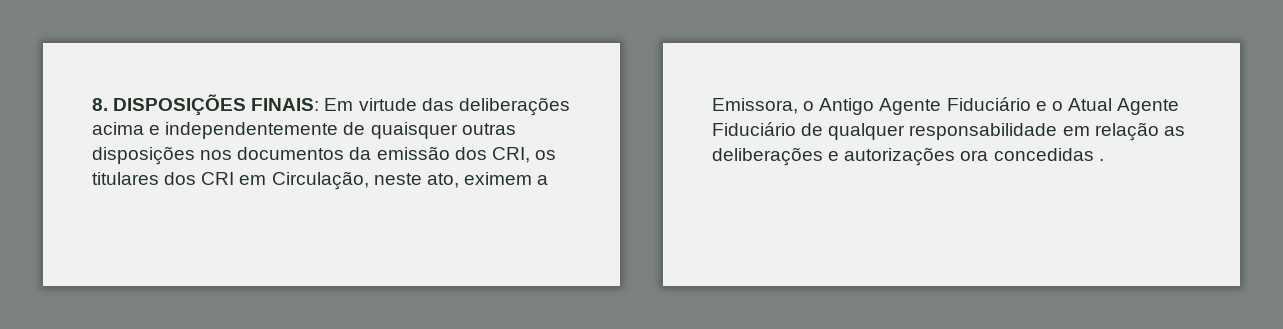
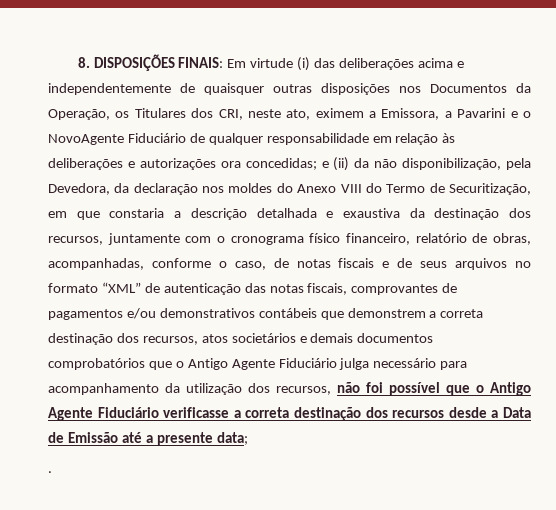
(417, 104) none -> [297,57,311,71] (i)
[237,146,556,163] [92,171,369,190] documentos da emissão dos CRI, os titulares dos CRI em Circulação, -> [430,83,531,93] [48,108,243,120] Documentos da Operação, os Titulares dos CRI,
[803,97,1180,115] o Antigo Agente Fiduciário e o Atual Agente -> [444,108,531,118] [48,134,124,145] a Pavarini e o NovoAgente
[1163,126,1185,136] as -> [442,133,456,143] às
[993,148,1094,161] concedidas -> [245,157,531,171] [48,183,532,195] [48,208,531,220] [48,233,531,245] [48,258,532,270] [48,282,458,295] [48,308,484,320] [48,333,434,345] [48,358,468,370] [48,382,531,396] [48,407,532,421] [48,432,248,446] concedidas; e (ii) da não disponibilização, pela Devedora, da declaração nos moldes do Anexo VIII do Termo de Securitização, em que constaria a descrição detalhada e exaustiva da destinação dos recursos, juntamente com o cronograma físico financeiro, relatório de obras, acompanhadas, conforme o caso, de notas fiscais e de seus arquivos no formato “XML” de autenticação das notas fiscais, comprovantes de pagamentos e/ou demonstrativos contábeis que demonstrem a correta destinação dos recursos, atos societários e demais documentos comprobatórios que o Antigo Agente Fiduciário julga necessário para acompanhamento da utilização dos recursos, não foi possível que o Antigo Agente Fiduciário verificasse a correta destinação dos recursos desde a Data de Emissão até a presente data; //

